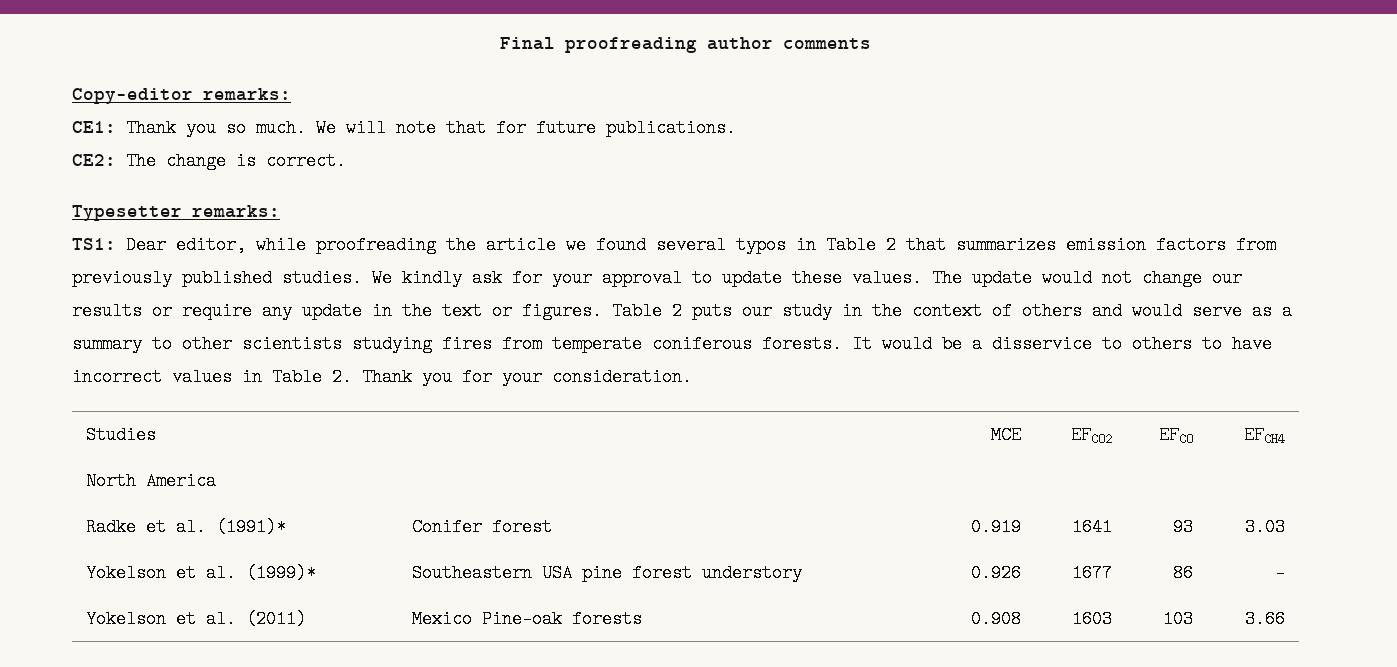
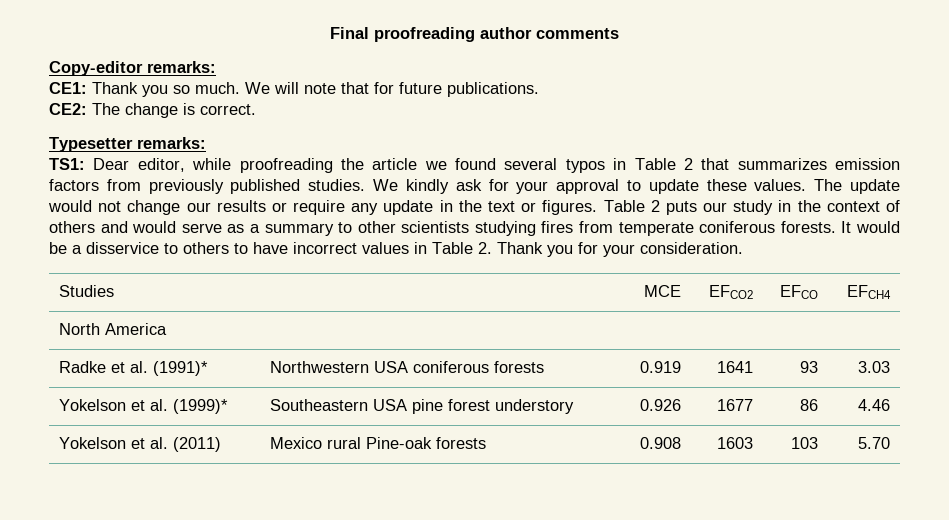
[411,518,552,536] Conifer forest -> [270,361,545,373] Northwestern USA coniferous forests
[1275,564,1286,582] - -> [857,399,890,411] 4.46
(472, 619) none -> [327,437,362,449] rural
[1245,610,1286,628] 3.66 -> [857,437,890,449] 5.70

